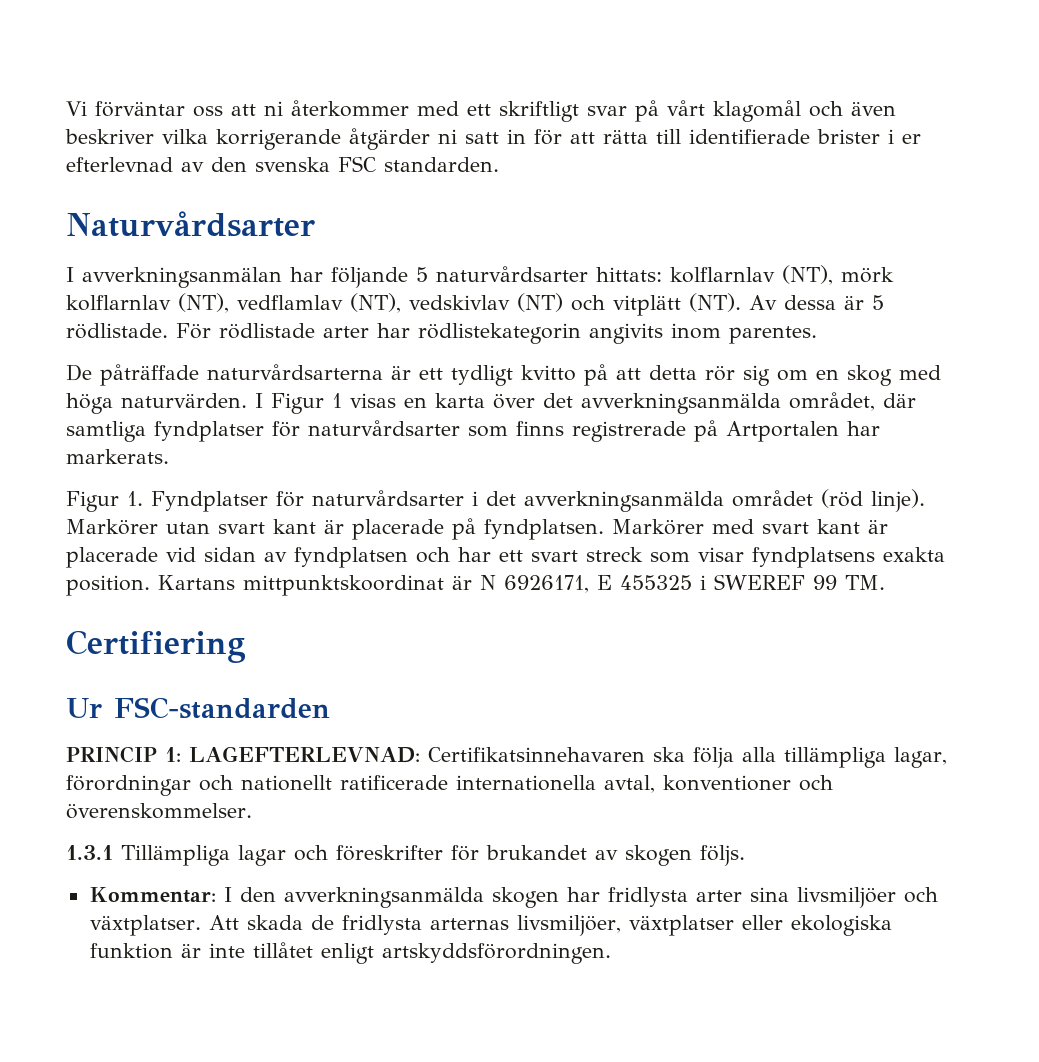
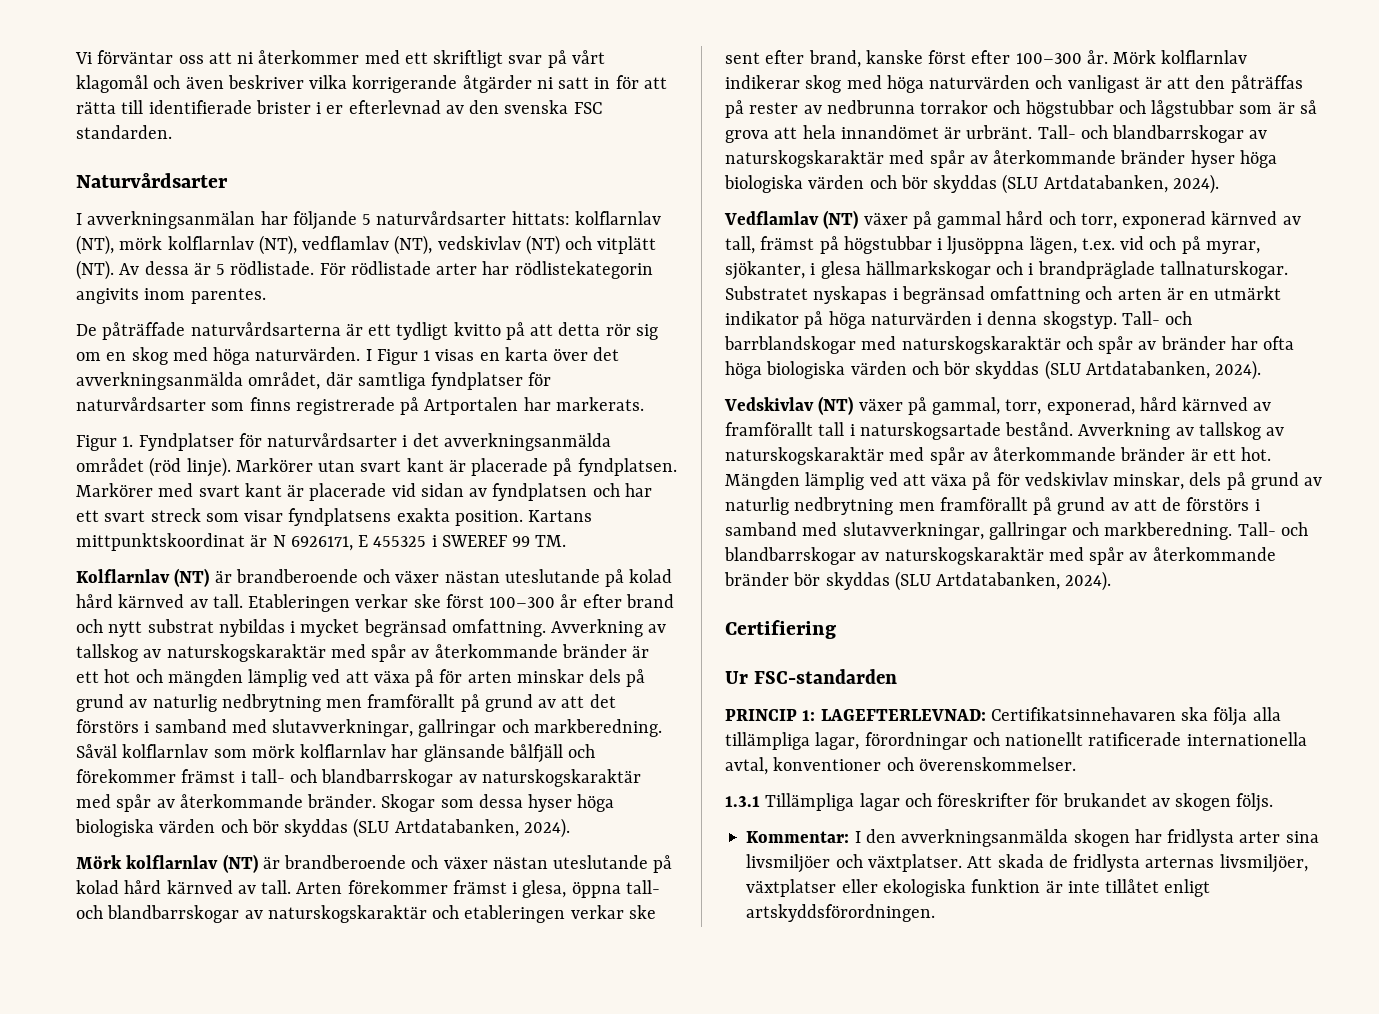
(885, 582) none -> [76,568,673,587] [76,594,674,612] [76,619,667,637] [76,644,650,662] [76,669,646,687] [76,694,616,712] [76,719,662,737] [76,744,596,763] [76,769,641,787] [76,794,615,812] [75,818,570,838] [76,854,673,873] [76,880,660,898] [76,905,656,923] [725,50,1248,68] [725,75,1303,93] [725,100,1317,118] [725,125,1268,143] [725,150,1277,168] [724,174,1219,194] [724,210,1301,229] [725,236,1260,255] [725,261,1288,280] [725,286,1282,304] [725,311,1193,329] [724,336,1295,354] [725,360,1262,380] [724,396,1272,415] [725,422,1285,440] [725,447,1272,465] [725,472,1323,490] [725,497,1260,515] [725,522,1308,540] [724,547,1276,565] [724,571,1112,591] // Kolflarnlav (NT) är brandberoende och växer nästan uteslutande på kolad hård kärnved av tall. Etableringen verkar ske först 100–300 år efter brand och nytt substrat nybildas i mycket begränsad omfattning. Avverkning av tallskog av naturskogskaraktär med spår av återkommande bränder är ett hot och mängden lämplig ved att växa på för arten minskar dels på grund av naturlig nedbrytning men framförallt på grund av att det förstörs i samband med slutavverkningar, gallringar och markberedning. Såväl kolflarnlav som mörk kolflarnlav har glänsande bålfjäll och förekommer främst i tall- och blandbarrskogar av naturskogskaraktär med spår av återkommande bränder. Skogar som dessa hyser höga biologiska värden och bör skyddas (SLU Artdatabanken, 2024). // Mörk kolflarnlav (NT) är brandberoende och växer nästan uteslutande på kolad hård kärnved av tall. Arten förekommer främst i glesa, öppna tall- och blandbarrskogar av naturskogskaraktär och etableringen verkar ske sent efter brand, kanske först efter 100–300 år. Mörk kolflarnlav indikerar skog med höga naturvärden och vanligast är att den påträffas på rester av nedbrunna torrakor och högstubbar och lågstubbar som är så grova att hela innandömet är urbränt. Tall- och blandbarrskogar av naturskogskaraktär med spår av återkommande bränder hyser höga biologiska värden och bör skyddas (SLU Artdatabanken, 2024). // Vedflamlav (NT) växer på gammal hård och torr, exponerad kärnved av tall, främst på högstubbar i ljusöppna lägen, t.ex. vid och på myrar, sjökanter, i glesa hällmarkskogar och i brandpräglade tallnaturskogar. Substratet nyskapas i begränsad omfattning och arten är en utmärkt indikator på höga naturvärden i denna skogstyp. Tall- och barrblandskogar med naturskogskaraktär och spår av bränder har ofta höga biologiska värden och bör skyddas (SLU Artdatabanken, 2024). // Vedskivlav (NT) växer på gammal, torr, exponerad, hård kärnved av framförallt tall i naturskogsartade bestånd. Avverkning av tallskog av naturskogskaraktär med spår av återkommande bränder är ett hot. Mängden lämplig ved att växa på för vedskivlav minskar, dels på grund av naturlig nedbrytning men framförallt på grund av att de förstörs i samband med slutavverkningar, gallringar och markberedning. Tall- och blandbarrskogar av naturskogskaraktär med spår av återkommande bränder bör skyddas (SLU Artdatabanken, 2024).

